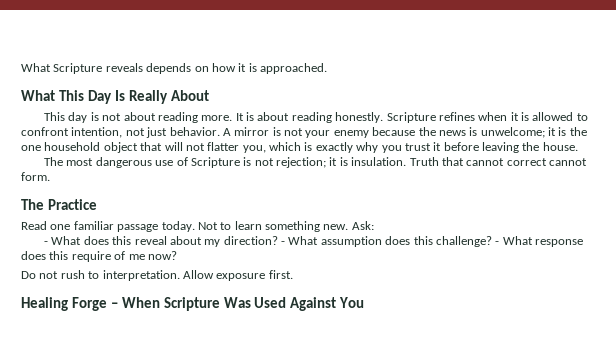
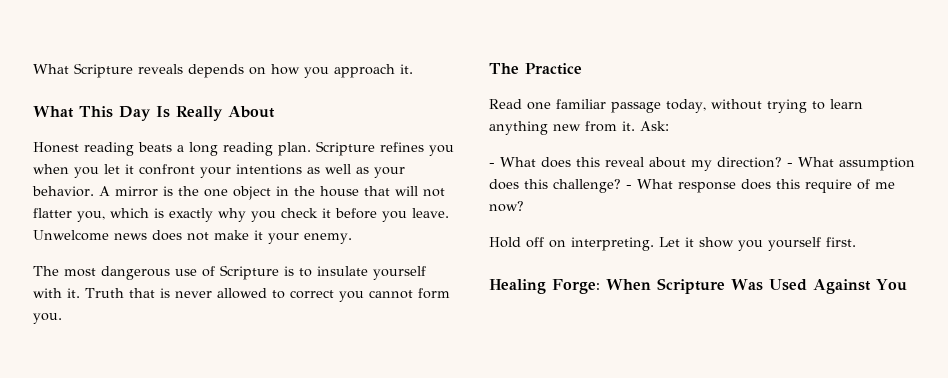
[238,63,327,74] it is approached. -> [304,64,413,78] you approach it.
[44,112,588,123] [21,127,587,138] [21,142,138,153] This day is not about reading more. It is about reading honestly. Scripture refines when it is allowed to confront intention, not just behavior. A mirror is not your enemy because the news is unwelcome; it is the one household object -> [33,141,454,156] [33,164,405,178] [32,186,359,200] Honest reading beats a long reading plan. Scripture refines you when you let it confront your intentions as well as your behavior. A mirror is the one object in the house
[404,143,431,151] trust -> [281,208,318,218] check
[482,142,578,153] leaving the house. -> [382,208,449,222] [33,230,352,244] you leave. Unwelcome news does not make it your enemy.
[254,157,588,168] [21,172,50,181] not rejection; it is insulation. Truth that cannot correct cannot form. -> [299,266,426,280] [33,288,450,302] [33,313,62,324] to insulate yourself with it. Truth that is never allowed to correct you cannot form you.
[161,221,349,232] today. Not to learn something new. -> [666,99,863,113] [489,121,635,135] today, without trying to learn anything new from it.
[21,270,266,281] Do not rush to interpretation. Allow exposure -> [489,237,821,251] Hold off on interpreting. Let it show you yourself
[71,297,118,311] Forge – -> [552,279,600,294] Forge:

